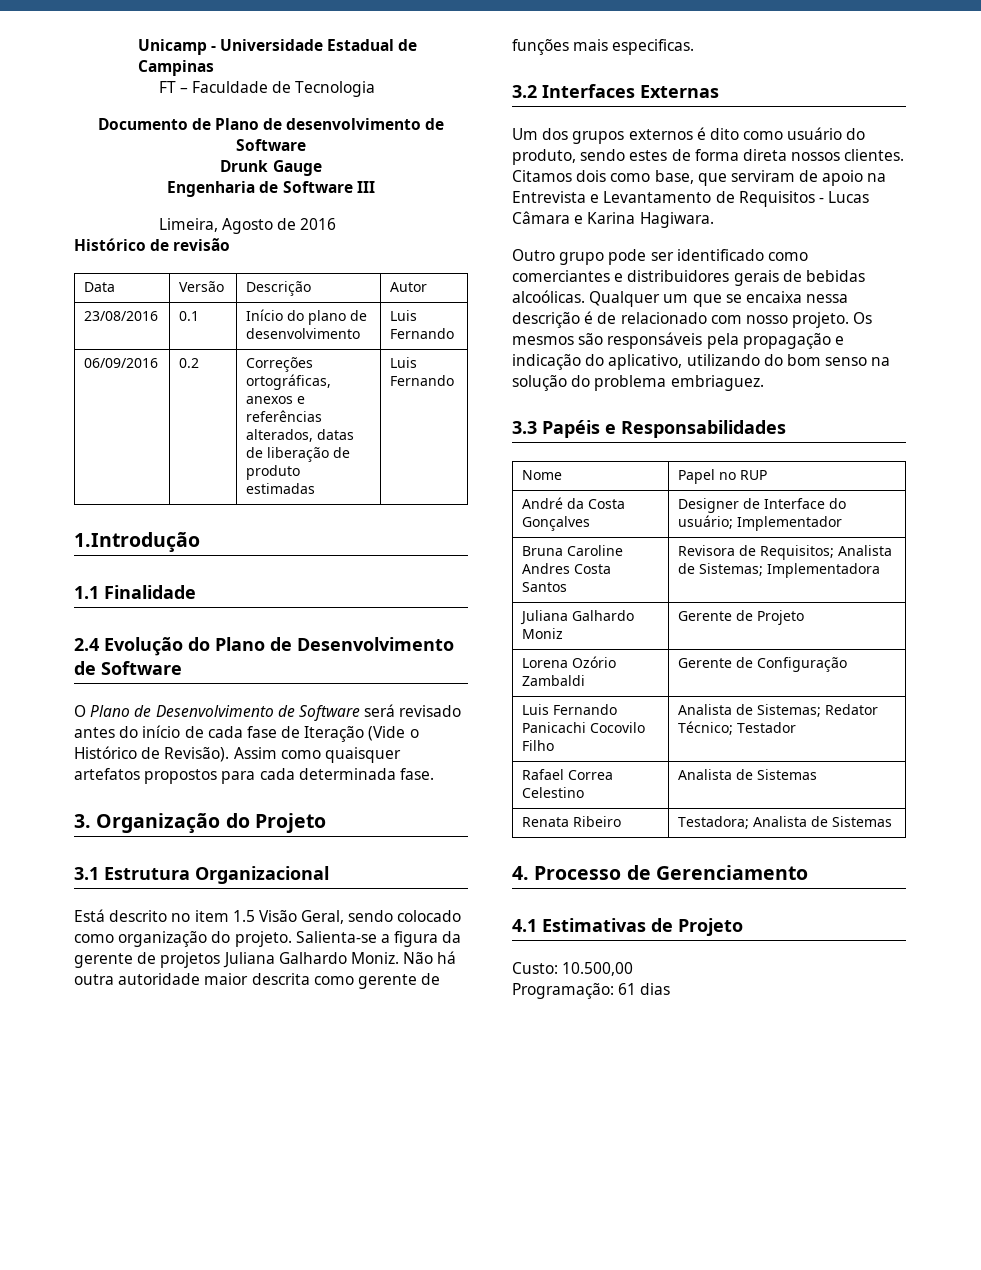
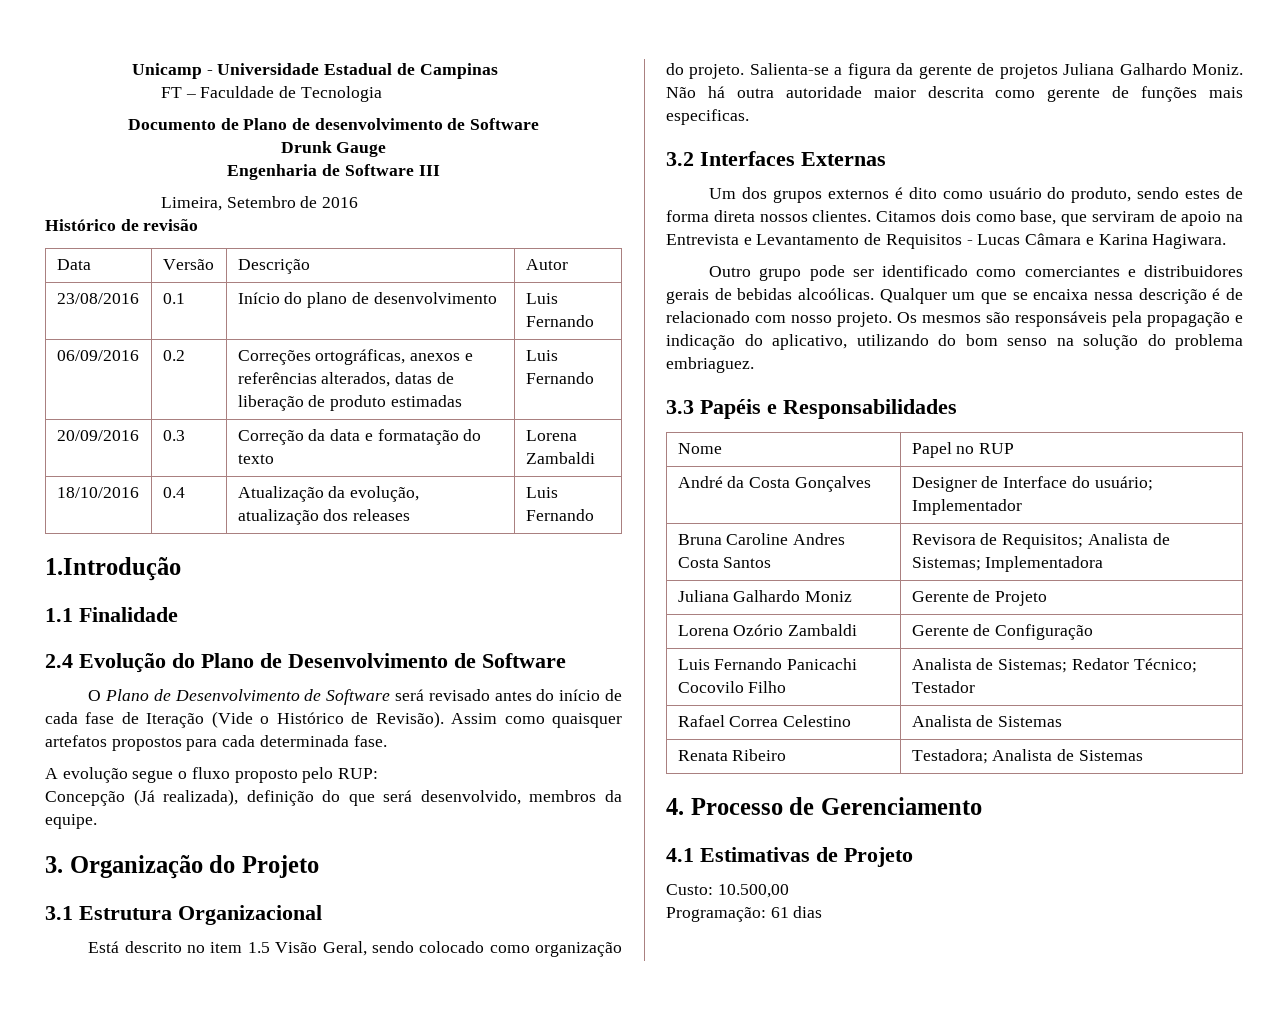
[221,218,273,234] Agosto -> [226,196,296,208] Setembro
(455, 380) none -> [56,430,139,441] [162,430,185,441] [237,429,482,445] [237,454,274,464] [525,430,577,441] [525,452,595,464] [56,487,139,498] [162,487,185,498] [237,486,420,502] [237,509,411,525] [525,487,558,498] [525,509,594,521] // 20/09/2016 | 0.3 | Correção da data e formatação do texto | Lorena Zambaldi // 18/10/2016 | 0.4 | Atualização da evolução, atualização dos releases | Luis Fernando
(434, 774) none -> [45,767,379,783] [45,789,622,806] [45,814,97,829] // A evolução segue o fluxo proposto pelo RUP: // Concepção (Já realizada), definição do que será desenvolvido, membros da equipe.

